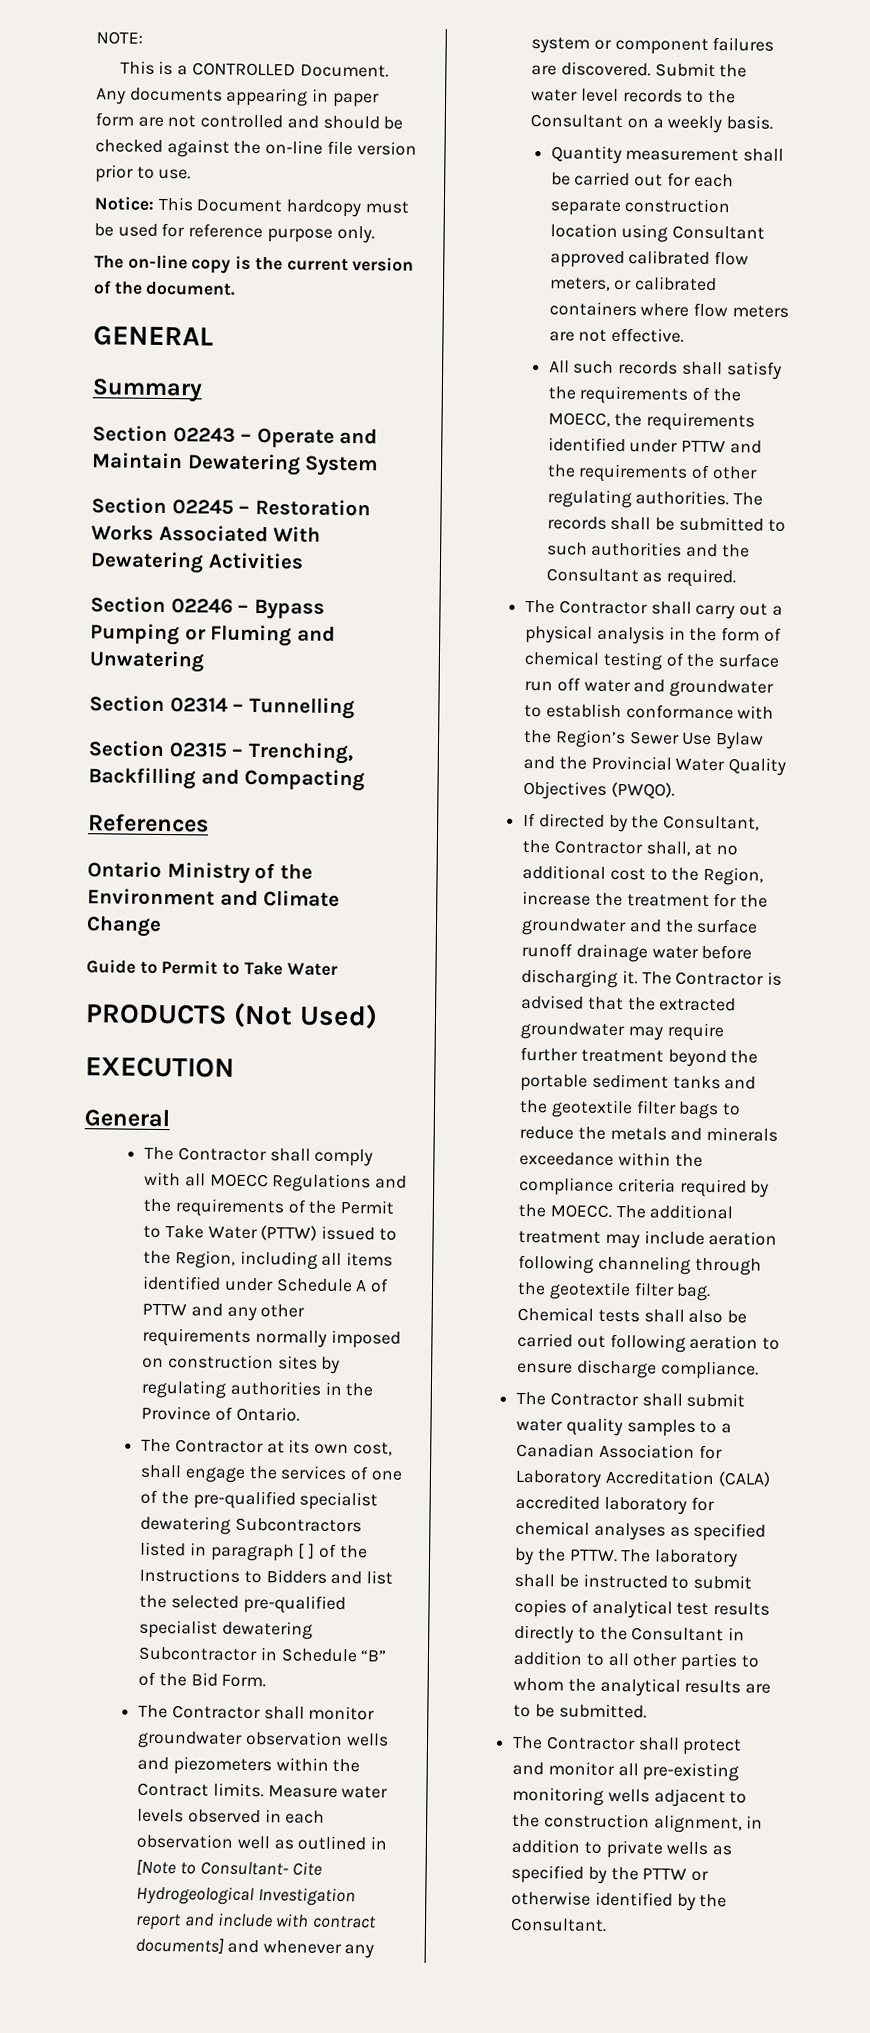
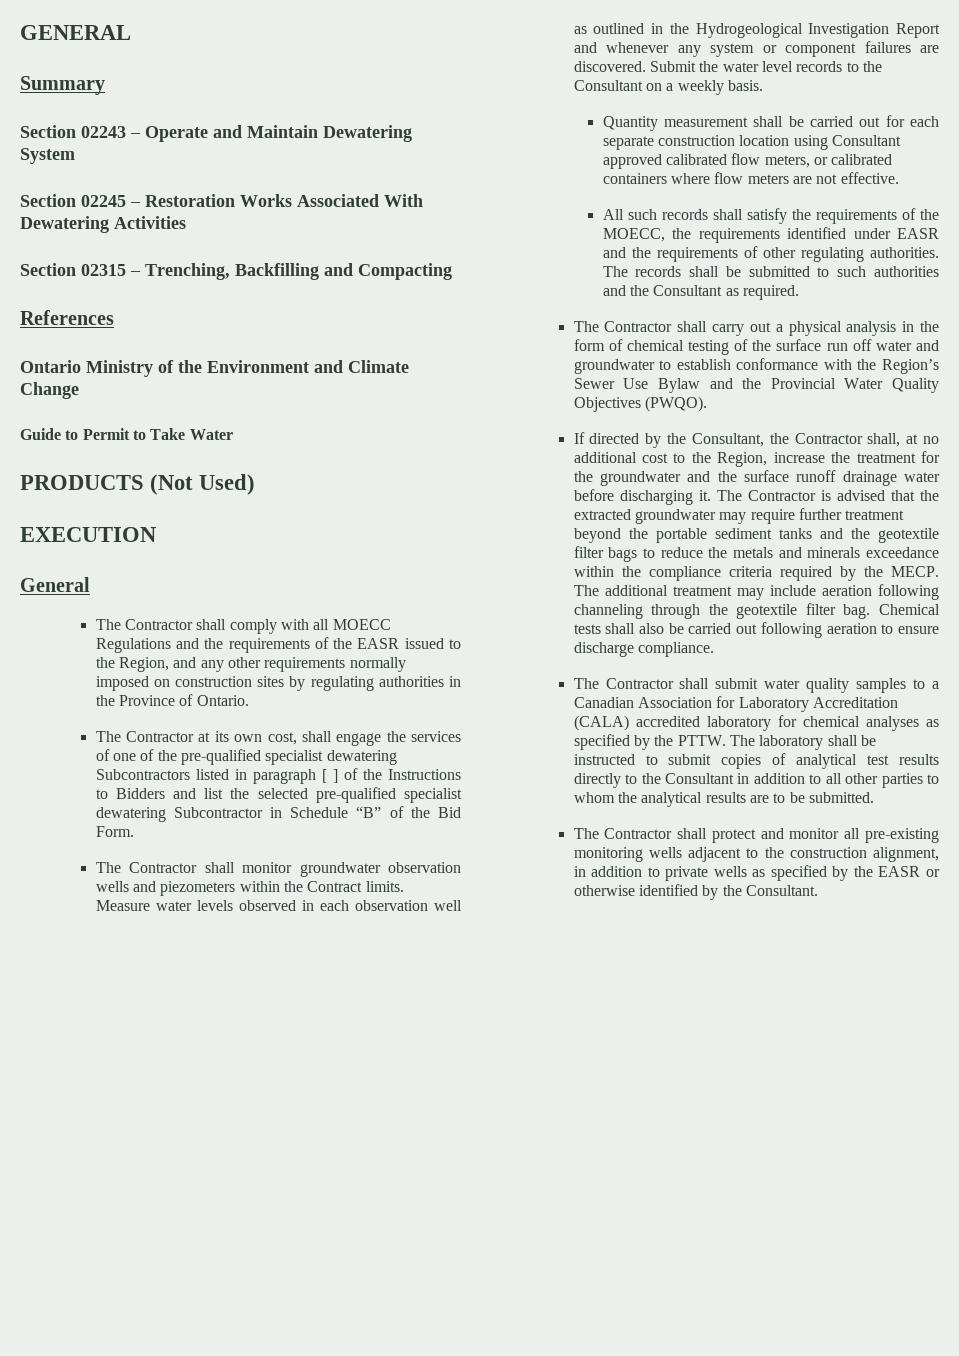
[96,31,143,45] [119,60,389,78] [96,87,380,108] [95,112,404,130] [95,138,417,158] [95,164,192,183] [94,196,409,218] [94,222,375,244] [94,254,415,274] [93,280,237,296] NOTE: // This is a CONTROLLED Document. Any documents appearing in paper form are not controlled and should be checked against the on-line file version prior to use. // Notice: This Document hardcopy must be used for reference purpose only. // The on-line copy is the current version of the document. // -> (20, 32) none
[90,596,325,620] [90,623,336,647] [89,650,205,673] [89,695,355,720] // Section 02246 – Bypass Pumping or Fluming and Unwatering // Section 02314 – Tunnelling -> (186, 222) none
[340,1199,395,1215] [143,1225,397,1241] [143,1250,394,1270] [142,1275,390,1293] [142,1303,188,1316] Permit to Take Water (PTTW) issued to the Region, including all items identified under Schedule A of PTTW -> [357,638,462,649] [95,657,169,672] EASR issued to the Region,
[136,1859,323,1876] [136,1885,356,1907] [135,1912,378,1931] [135,1937,225,1954] [Note to Consultant- Cite Hydrogeological Investigation report and include with contract documents] -> [669,23,940,38] the Hydrogeological Investigation Report
[681,440,727,453] PTTW -> [897,228,939,239] EASR
[549,1204,612,1218] MOECC. -> [891,566,939,577] MECP.
[642,1868,688,1880] PTTW -> [878,866,921,877] EASR

